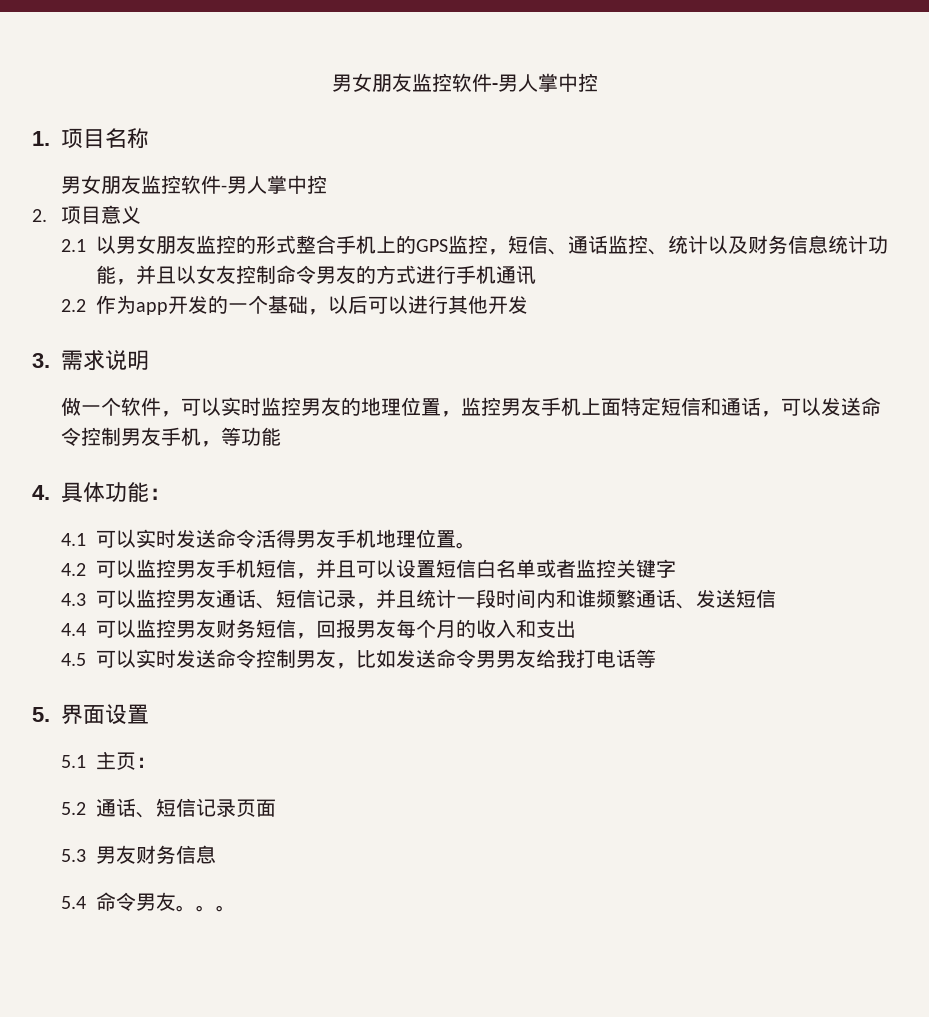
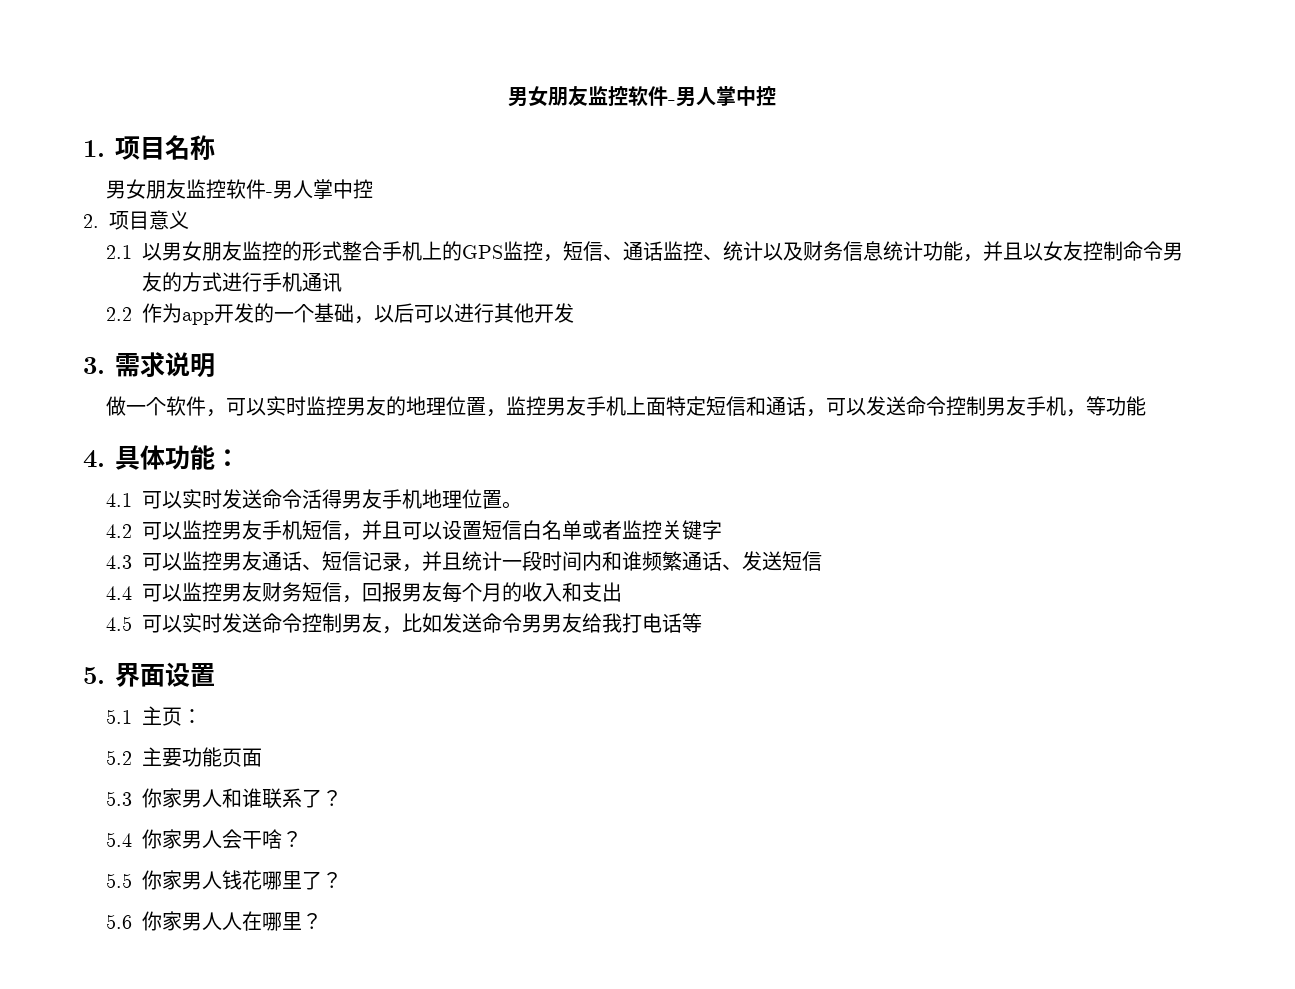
[95,798,236,818] 通话、短信记录 -> [142,747,223,767] 主要功能
[95,845,216,864] [60,892,236,912] 男友财务信息 // 5.4命令男友。。。 -> [142,788,343,809] [106,829,303,849] [106,870,343,890] [106,911,323,931] 你家男人和谁联系了？ // 5.4你家男人会干啥？ // 5.5你家男人钱花哪里了？ // 5.6你家男人人在哪里？

